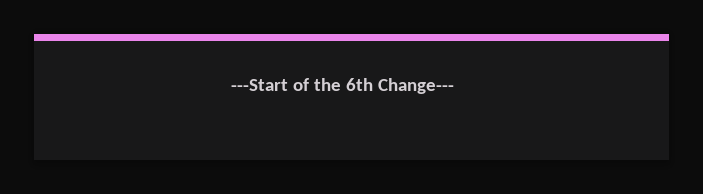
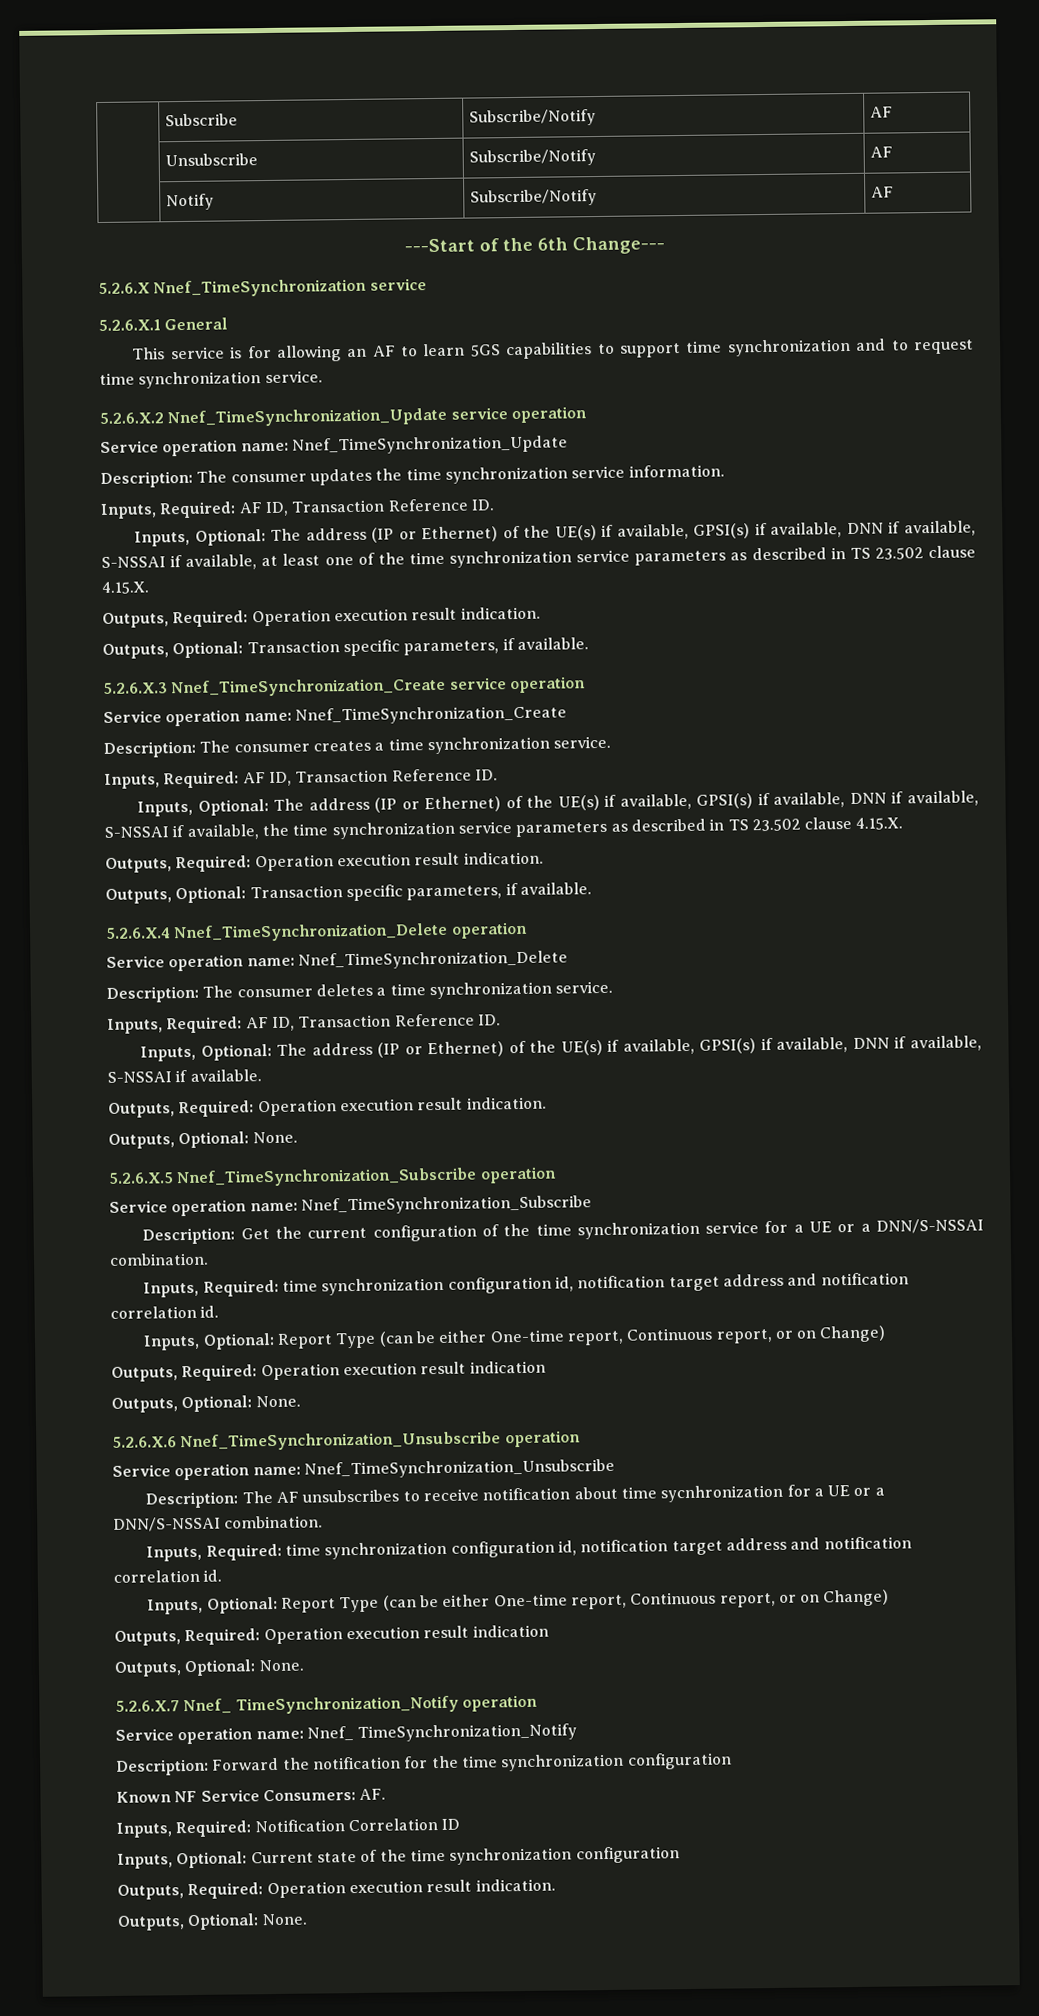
(230, 85) none -> [165,113,239,127] [469,109,597,127] [870,106,894,118] [165,153,259,167] [469,149,597,167] [870,146,894,158] [166,193,215,211] [470,189,598,207] [871,186,895,198] | Subscribe | Subscribe/Notify | AF // | Unsubscribe | Subscribe/Notify | AF // | Notify | Subscribe/Notify | AF //
(455, 86) none -> [98,278,427,298] [98,317,229,332] [132,338,974,362] [99,370,323,389] [99,406,587,428] [100,435,568,457] [100,464,725,489] [100,498,495,520] [134,520,977,547] [101,545,977,570] [101,581,149,594] [102,606,541,628] [102,637,589,659] [103,676,586,698] [103,705,567,727] [103,735,612,758] [104,768,498,789] [137,790,980,817] [104,816,904,840] [105,851,544,873] [105,882,592,904] [106,921,528,943] [106,950,568,972] [106,980,614,1003] [107,1013,501,1034] [140,1035,983,1062] [107,1069,262,1083] [108,1096,547,1118] [108,1131,298,1149] [108,1166,557,1188] [109,1195,592,1217] [142,1218,984,1245] [109,1252,209,1266] [143,1272,909,1298] [110,1305,220,1319] [143,1325,887,1351] [111,1360,546,1382] [111,1395,301,1413] [112,1430,581,1452] [112,1458,615,1481] [145,1484,885,1509] [113,1515,324,1532] [146,1536,912,1562] [113,1569,223,1583] [147,1589,890,1615] [114,1624,549,1646] [114,1659,304,1677] [115,1694,538,1715] [115,1723,578,1745] [116,1752,732,1776] [116,1788,387,1803] [116,1818,461,1838] [117,1846,680,1869] [117,1878,556,1900] [117,1913,308,1931] // 5.2.6.X Nnef_TimeSynchronization service // 5.2.6.X.1 General // This service is for allowing an AF to learn 5GS capabilities to support time synchronization and to request time synchronization service. // 5.2.6.X.2 Nnef_TimeSynchronization_Update service operation // Service operation name: Nnef_TimeSynchronization_Update // Description: The consumer updates the time synchronization service information. // Inputs, Required: AF ID, Transaction Reference ID. // Inputs, Optional: The address (IP or Ethernet) of the UE(s) if available, GPSI(s) if available, DNN if available, S-NSSAI if available, at least one of the time synchronization service parameters as described in TS 23.502 clause 4.15.X. // Outputs, Required: Operation execution result indication. // Outputs, Optional: Transaction specific parameters, if available. // 5.2.6.X.3 Nnef_TimeSynchronization_Create service operation // Service operation name: Nnef_TimeSynchronization_Create // Description: The consumer creates a time synchronization service. // Inputs, Required: AF ID, Transaction Reference ID. // Inputs, Optional: The address (IP or Ethernet) of the UE(s) if available, GPSI(s) if available, DNN if available, S-NSSAI if available, the time synchronization service parameters as described in TS 23.502 clause 4.15.X. // Outputs, Required: Operation execution result indication. // Outputs, Optional: Transaction specific parameters, if available. // 5.2.6.X.4 Nnef_TimeSynchronization_Delete operation // Service operation name: Nnef_TimeSynchronization_Delete // Description: The consumer deletes a time synchronization service. // Inputs, Required: AF ID, Transaction Reference ID. // Inputs, Optional: The address (IP or Ethernet) of the UE(s) if available, GPSI(s) if available, DNN if available, S-NSSAI if available. // Outputs, Required: Operation execution result indication. // Outputs, Optional: None. // 5.2.6.X.5 Nnef_TimeSynchronization_Subscribe operation // Service operation name: Nnef_TimeSynchronization_Subscribe // Description: Get the current configuration of the time synchronization service for a UE or a DNN/S-NSSAI combination. // Inputs, Required: time synchronization configuration id, notification target address and notification correlation id. // Inputs, Optional: Report Type (can be either One-time report, Continuous report, or on Change) // Outputs, Required: Operation execution result indication // Outputs, Optional: None. // 5.2.6.X.6 Nnef_TimeSynchronization_Unsubscribe operation // Service operation name: Nnef_TimeSynchronization_Unsubscribe // Description: The AF unsubscribes to receive notification about time sycnhronization for a UE or a DNN/S-NSSAI combination. // Inputs, Required: time synchronization configuration id, notification target address and notification correlation id. // Inputs, Optional: Report Type (can be either One-time report, Continuous report, or on Change) // Outputs, Required: Operation execution result indication // Outputs, Optional: None. // 5.2.6.X.7 Nnef_ TimeSynchronization_Notify operation // Service operation name: Nnef_ TimeSynchronization_Notify // Description: Forward the notification for the time synchronization configuration // Known NF Service Consumers: AF. // Inputs, Required: Notification Correlation ID // Inputs, Optional: Current state of the time synchronization configuration // Outputs, Required: Operation execution result indication. // Outputs, Optional: None.

